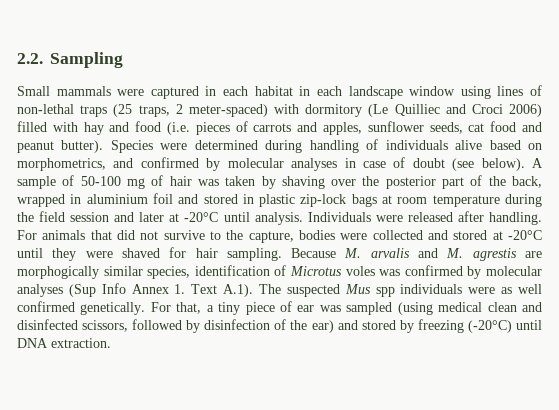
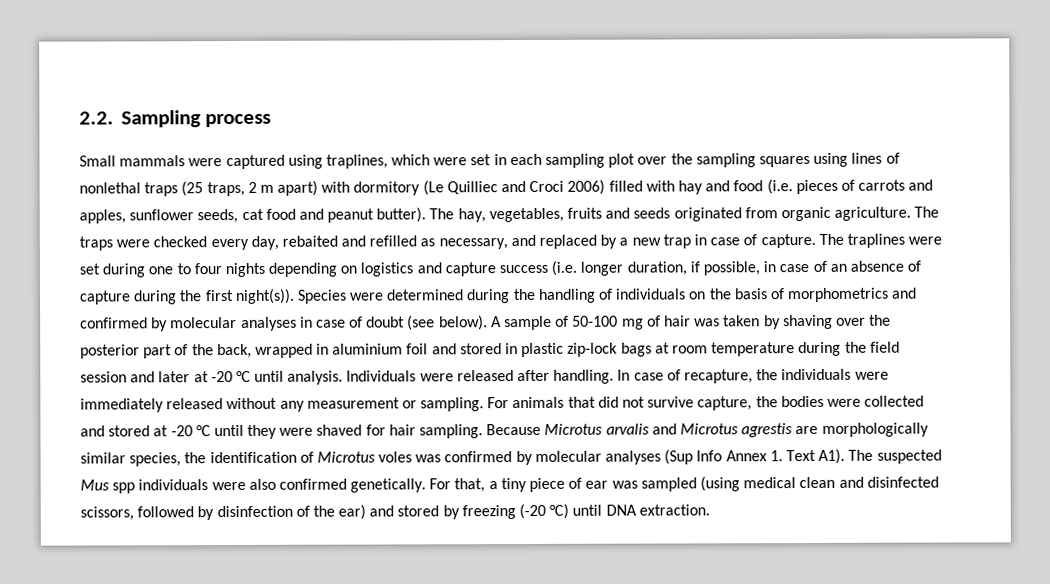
(123, 60) none -> [205,113,272,128] process
[205,86,456,99] in each habitat in each landscape window -> [287,153,810,169] using traplines, which were set in each sampling plot over the sampling squares
[17,104,74,114] non-lethal -> [79,182,141,194] nonlethal
[188,104,268,117] meter-spaced) -> [259,180,319,196] m apart)
(104, 146) none -> [429,206,940,223] [79,233,943,251] [79,260,922,278] [79,288,295,305] The hay, vegetables, fruits and seeds originated from organic agriculture. The traps were checked every day, rebaited and refilled as necessary, and replaced by a new trap in case of capture. The traplines were set during one to four nights depending on logistics and capture success (i.e. longer duration, if possible, in case of an absence of capture during the first night(s)).
(303, 146) none -> [512,288,536,301] the
[455,140,542,150] [17,158,106,171] alive based on morphometrics, -> [688,287,890,303] on the basis of morphometrics
[184,212,219,222] -20°C -> [210,370,251,383] -20 °C
(542, 218) none -> [617,368,889,384] [80,397,485,413] In case of recapture, the individuals were immediately released without any measurement or sampling.
[210,230,294,243] to the capture, -> [697,396,778,411] capture, the
[507,230,542,240] -20°C -> [170,425,211,437] -20 °C
[344,248,362,258] M. -> [544,423,604,435] Microtus
[446,248,464,258] M. -> [679,423,739,435] Microtus
[17,266,99,279] morphogically -> [821,422,929,437] morphologically
(191, 272) none -> [184,452,207,464] the
[223,284,254,297] A.1). -> [818,448,846,464] A1).
[501,284,542,294] as well -> [248,478,276,490] also
[467,320,512,333] (-20°C) -> [519,503,570,520] (-20 °C)

